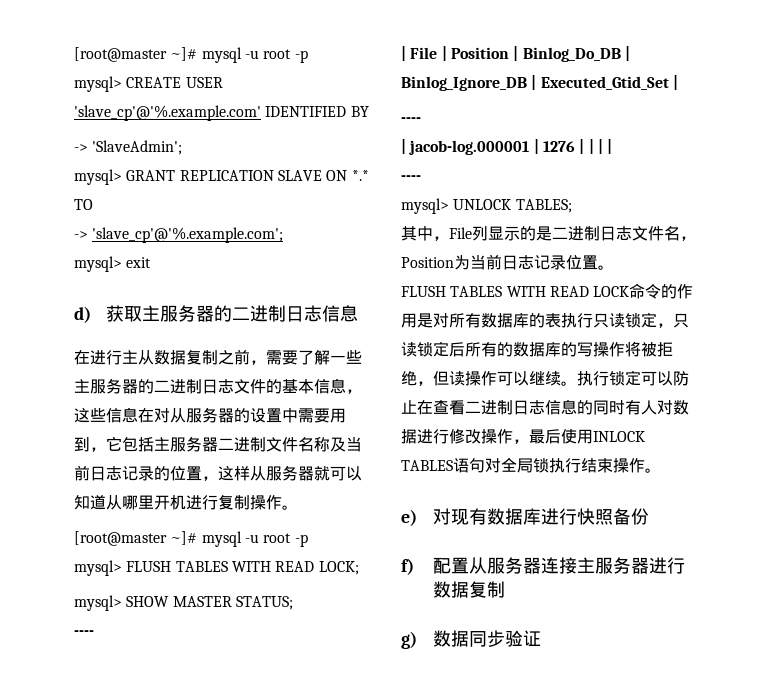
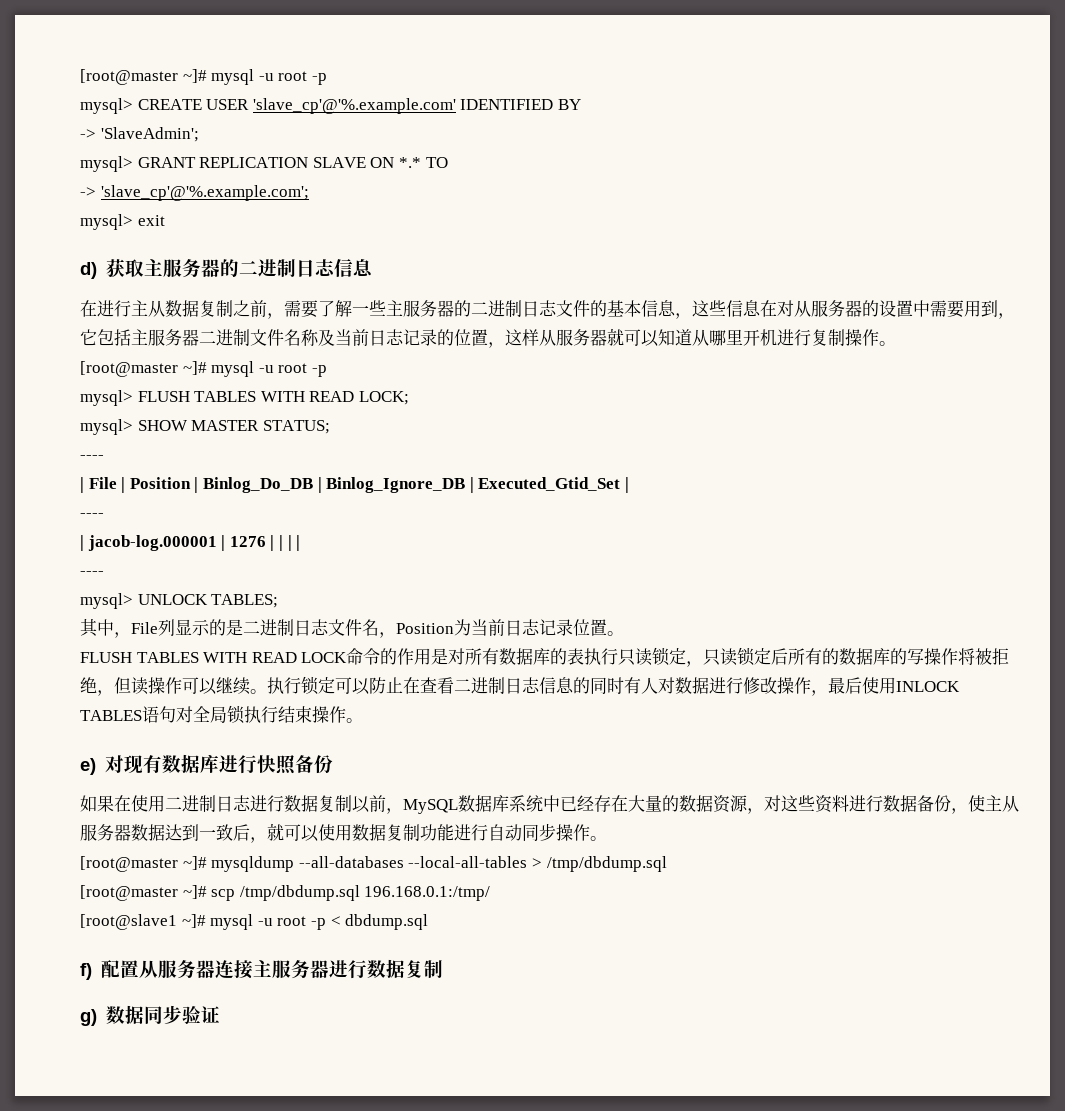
(649, 516) none -> [80,795,1019,814] [80,823,607,843] [80,856,667,872] [80,885,491,901] [80,914,429,930] // 如果在使用二进制日志进行数据复制以前，MySQL数据库系统中已经存在大量的数据资源，对这些资料进行数据备份，使主从服务器数据达到一致后，就可以使用数据复制功能进行自动同步操作。 // [root@master ~]# mysqldump --all-databases --local-all-tables > /tmp/dbdump.sql // [root@master ~]# scp /tmp/dbdump.sql 196.168.0.1:/tmp/ // [root@slave1 ~]# mysql -u root -p < dbdump.sql

